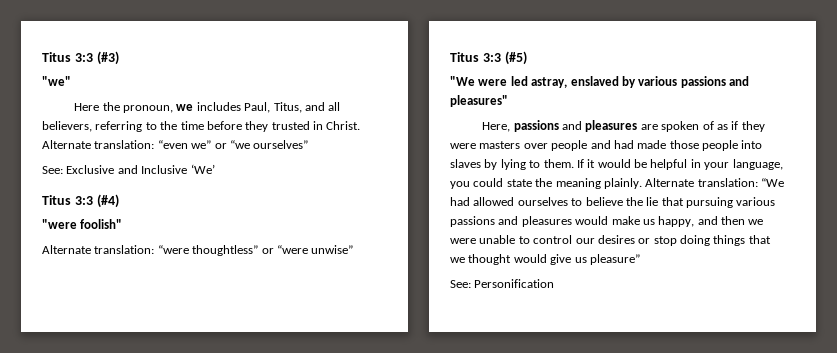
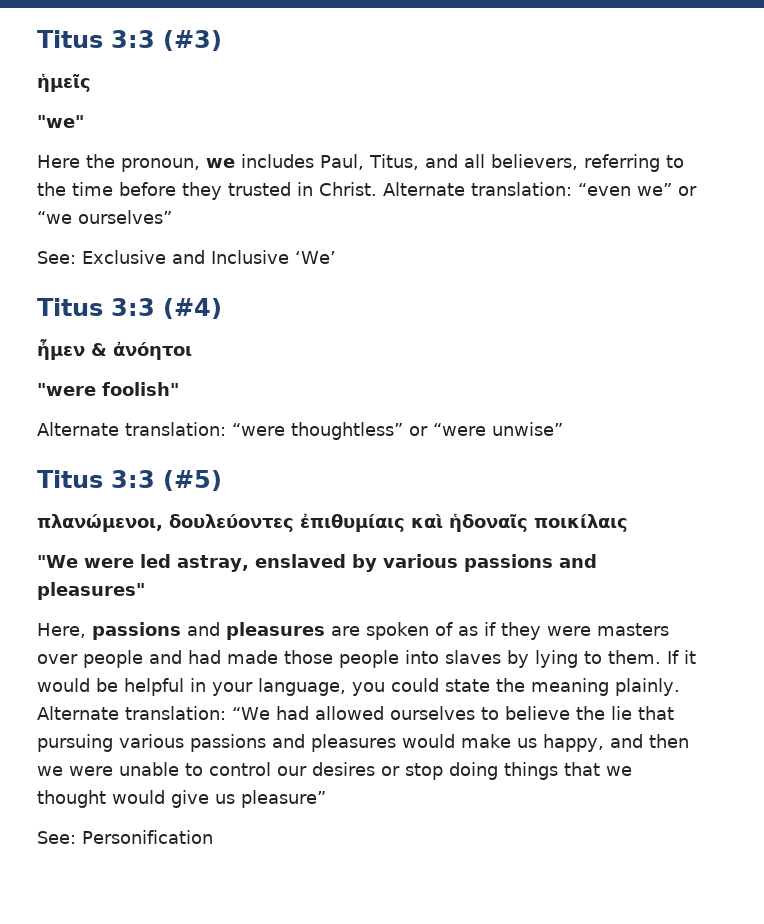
(119, 58) none -> [37,73,91,92] // ἡμεῖς
(119, 201) none -> [37,339,192,360] // ἦμεν & ἀνόητοι
(527, 58) none -> [37,513,628,532] // πλανώμενοι, δουλεύοντες ἐπιθυμίαις καὶ ἡδοναῖς ποικίλαις

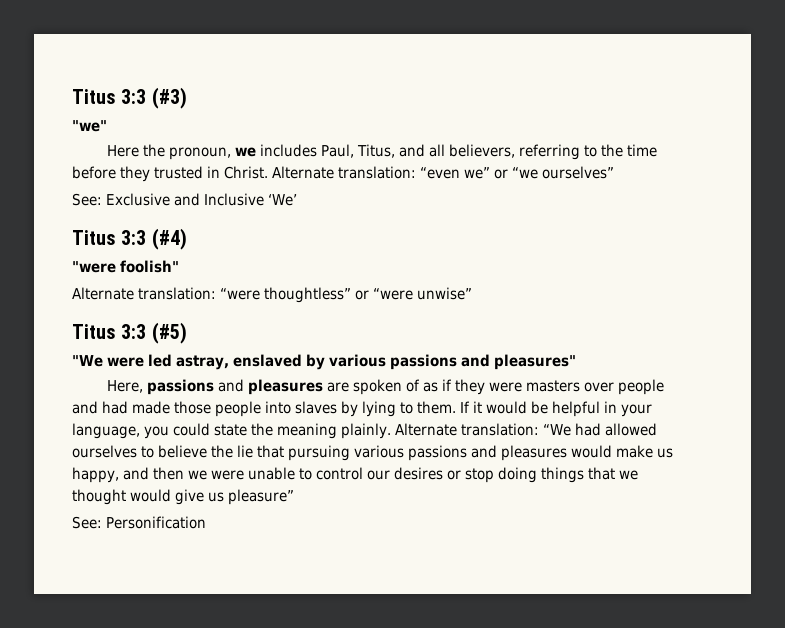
[37,73,91,92] // ἡμεῖς -> (187, 98) none
[37,339,192,360] // ἦμεν & ἀνόητοι -> (187, 239) none
[37,513,628,532] // πλανώμενοι, δουλεύοντες ἐπιθυμίαις καὶ ἡδοναῖς ποικίλαις -> (187, 333) none

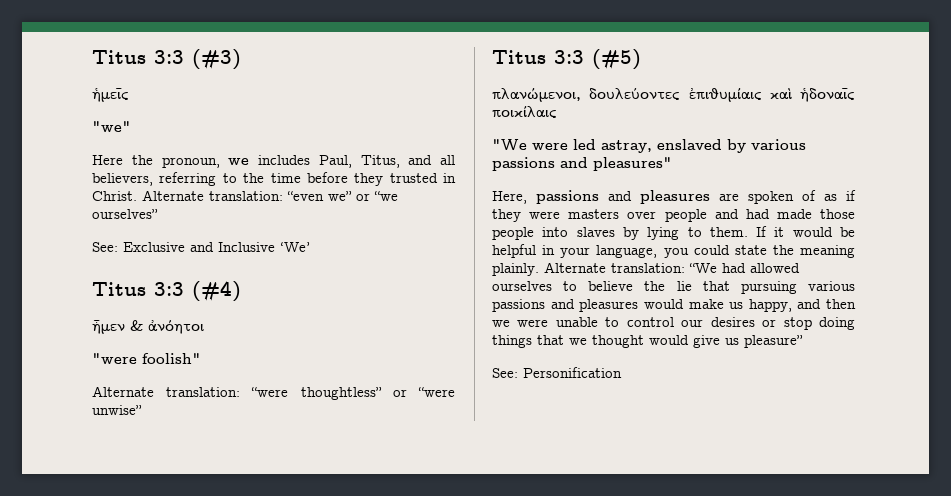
(187, 98) none -> [92,88,129,102] // ἡμεῖς
(187, 239) none -> [92,319,204,334] // ἦμεν & ἀνόητοι
(187, 333) none -> [492,88,855,102] [492,106,557,118] // πλανώμενοι, δουλεύοντες ἐπιθυμίαις καὶ ἡδοναῖς ποικίλαις

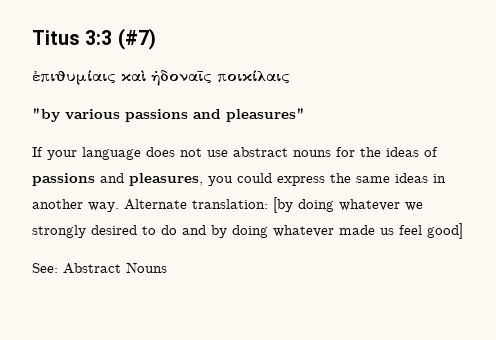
[92,49,241,70] [92,88,129,102] [92,121,131,132] [92,155,455,168] [92,172,456,186] [92,190,398,201] [92,209,158,219] [92,242,310,252] [92,281,241,302] [92,319,204,334] [92,353,201,364] [92,386,455,400] [92,405,142,415] [492,49,641,70] [492,88,855,102] [492,106,557,118] [492,139,806,153] [492,157,672,171] [492,190,856,204] [492,209,855,222] [492,226,855,240] [492,244,855,258] [492,262,800,276] [492,281,855,294] [492,299,856,312] [492,317,855,330] [492,335,803,348] [492,367,622,378] Titus 3:3 (#3) // ἡμεῖς // "we" // Here the pronoun, we includes Paul, Titus, and all believers, referring to the time before they trusted in Christ. Alternate translation: “even we” or “we ourselves” // See: Exclusive and Inclusive ‘We’ // Titus 3:3 (#4) // ἦμεν & ἀνόητοι // "were foolish" // Alternate translation: “were thoughtless” or “were unwise” // Titus 3:3 (#5) // πλανώμενοι, δουλεύοντες ἐπιθυμίαις καὶ ἡδοναῖς ποικίλαις // "We were led astray, enslaved by various passions and pleasures" // Here, passions and pleasures are spoken of as if they were masters over people and had made those people into slaves by lying to them. If it would be helpful in your language, you could state the meaning plainly. Alternate translation: “We had allowed ourselves to believe the lie that pursuing various passions and pleasures would make us happy, and then we were unable to control our desires or stop doing things that we thought would give us pleasure” // See: Personification -> [32,28,156,50] [32,70,290,86] [32,108,305,122] [32,147,438,160] [32,173,446,186] [32,197,423,213] [32,223,463,239] [32,262,167,274] Titus 3:3 (#7) // ἐπιθυμίαις καὶ ἡδοναῖς ποικίλαις // "by various passions and pleasures" // If your language does not use abstract nouns for the ideas of passions and pleasures, you could express the same ideas in another way. Alternate translation: [by doing whatever we strongly desired to do and by doing whatever made us feel good] // See: Abstract Nouns

